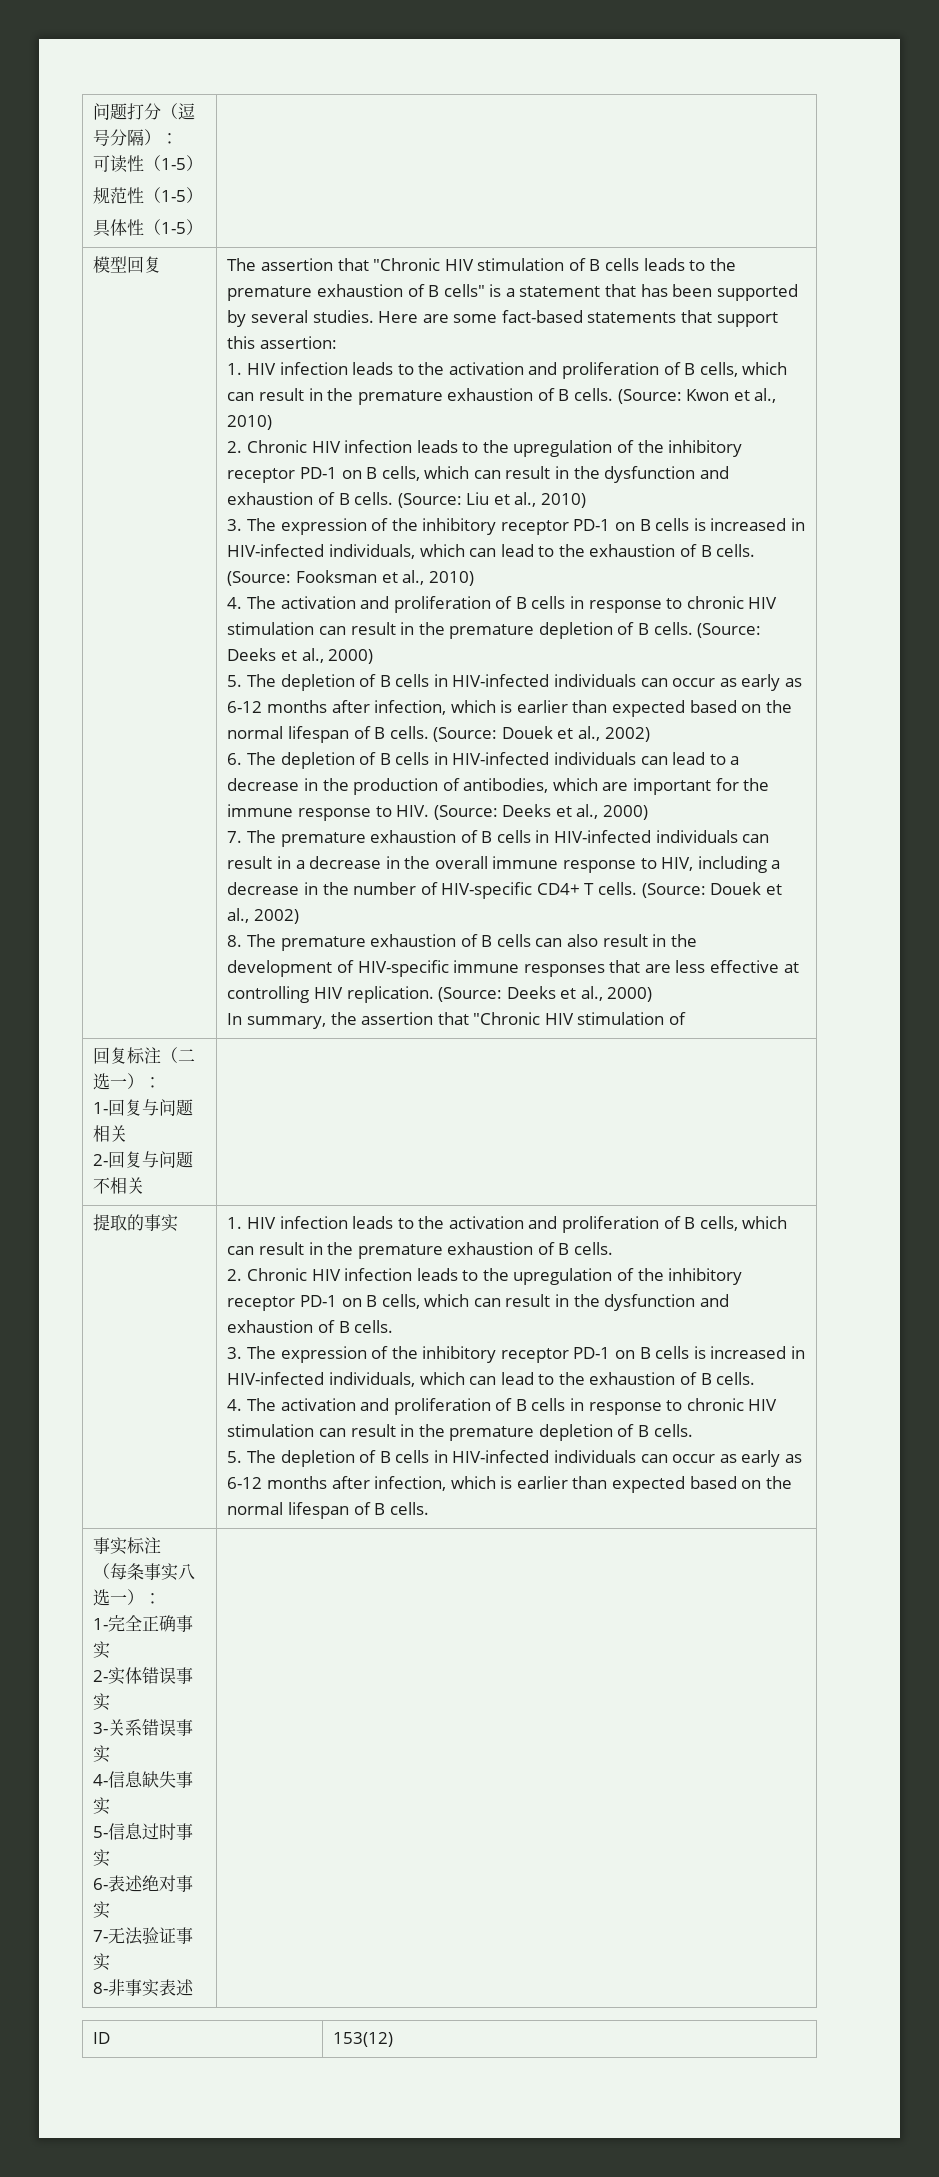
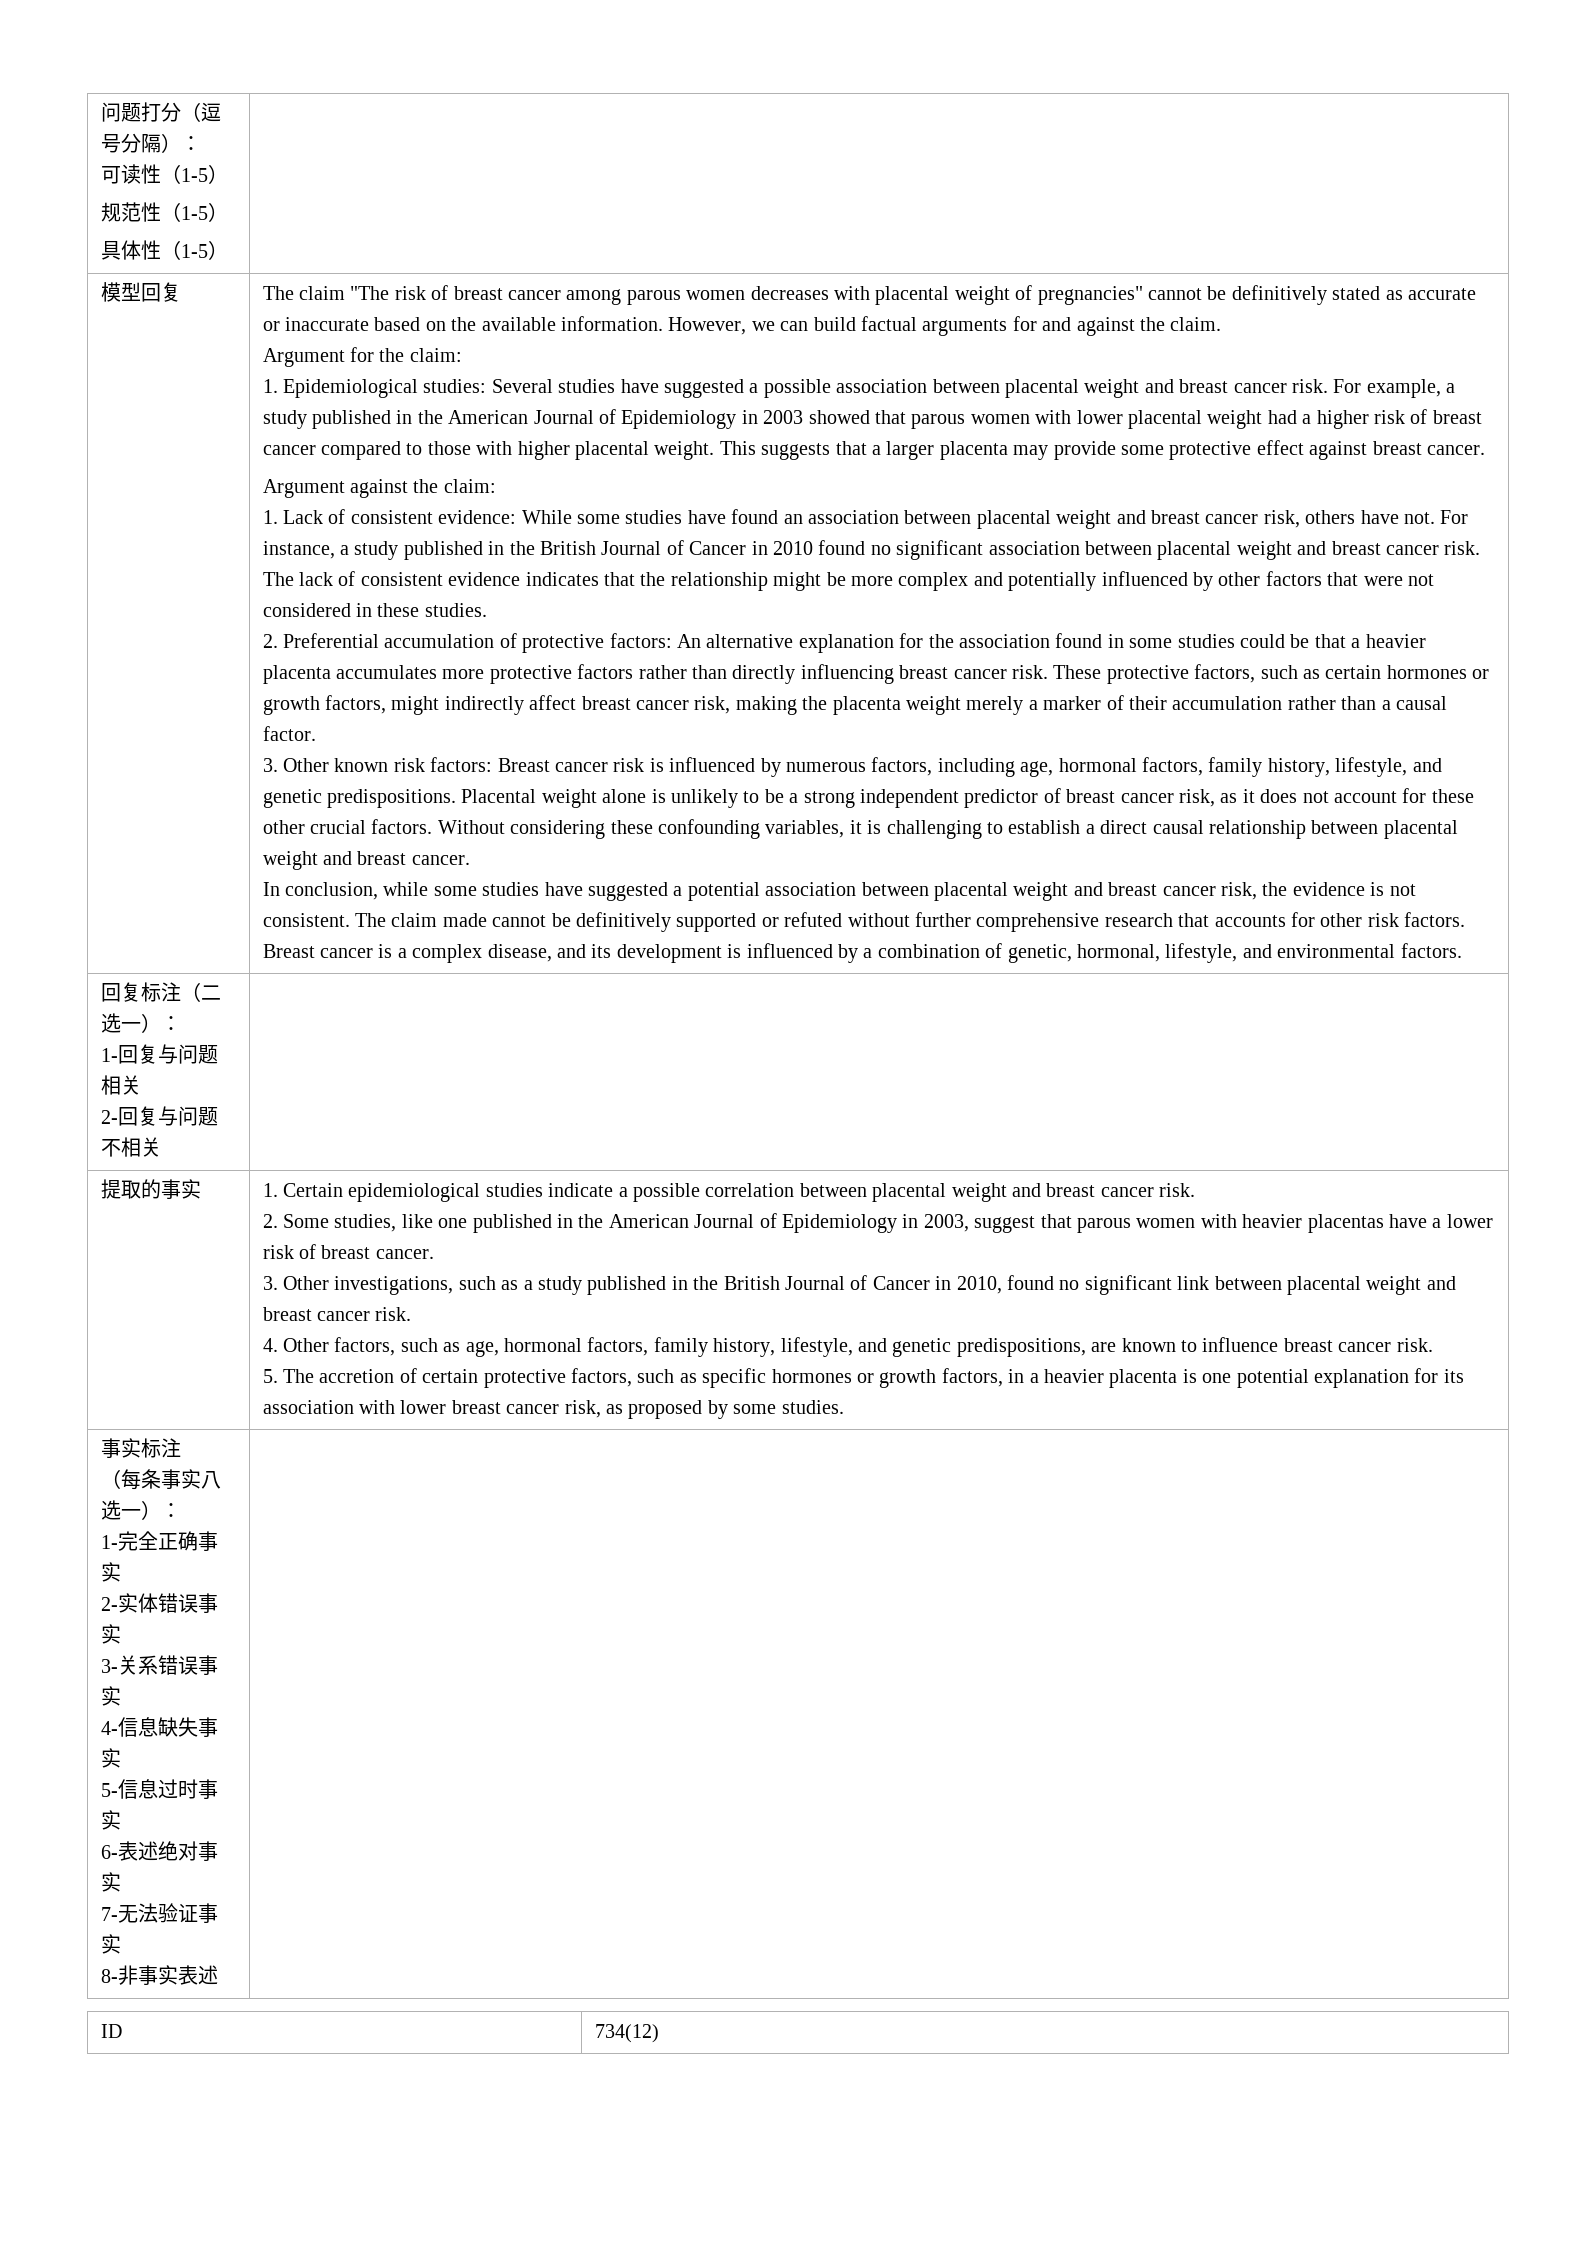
[260,258,736,271] [227,284,798,301] [227,310,778,327] [227,336,337,349] [227,362,788,379] [227,388,777,405] [227,415,273,430] [227,440,743,457] [227,466,729,483] [227,492,587,508] [227,518,806,535] [227,544,756,559] [227,570,474,586] [227,596,778,613] [227,622,762,639] [227,648,374,664] [227,674,803,691] [227,700,792,717] [227,726,650,743] [227,752,740,769] [227,778,770,795] [227,804,649,821] [227,830,770,847] [227,856,781,873] [227,882,782,899] [227,908,299,924] [227,934,697,951] [227,960,799,977] [227,986,653,1003] [227,1012,687,1029] assertion that "Chronic HIV stimulation of B cells leads to the premature exhaustion of B cells" is a statement that has been supported by several studies. Here are some fact-based statements that support this assertion: // 1. HIV infection leads to the activation and proliferation of B cells, which can result in the premature exhaustion of B cells. (Source: Kwon et al., 2010) // 2. Chronic HIV infection leads to the upregulation of the inhibitory receptor PD-1 on B cells, which can result in the dysfunction and exhaustion of B cells. (Source: Liu et al., 2010) // 3. The expression of the inhibitory receptor PD-1 on B cells is increased in HIV-infected individuals, which can lead to the exhaustion of B cells. (Source: Fooksman et al., 2010) // 4. The activation and proliferation of B cells in response to chronic HIV stimulation can result in the premature depletion of B cells. (Source: Deeks et al., 2000) // 5. The depletion of B cells in HIV-infected individuals can occur as early as 6-12 months after infection, which is earlier than expected based on the normal lifespan of B cells. (Source: Douek et al., 2002) // 6. The depletion of B cells in HIV-infected individuals can lead to a decrease in the production of antibodies, which are important for the immune response to HIV. (Source: Deeks et al., 2000) // 7. The premature exhaustion of B cells in HIV-infected individuals can result in a decrease in the overall immune response to HIV, including a decrease in the number of HIV-specific CD4+ T cells. (Source: Douek et al., 2002) // 8. The premature exhaustion of B cells can also result in the development of HIV-specific immune responses that are less effective at controlling HIV replication. (Source: Deeks et al., 2000) // In summary, the assertion that "Chronic HIV stimulation of -> [298,285,1476,305] [262,316,1222,336] [262,347,462,367] [262,379,1456,398] [262,409,1482,429] [262,440,1485,460] [262,479,496,498] [262,509,1469,529] [262,540,1481,560] [262,571,1434,591] [262,603,487,617] [262,633,1426,653] [262,664,1490,684] [262,695,1447,715] [262,726,316,741] [262,757,1442,777] [262,788,1474,808] [262,819,1458,839] [262,851,470,870] [262,882,1416,901] [262,912,1466,932] [262,943,1462,963] claim "The risk of breast cancer among parous women decreases with placental weight of pregnancies" cannot be definitively stated as accurate or inaccurate based on the available information. However, we can build factual arguments for and against the claim. // Argument for the claim: // 1. Epidemiological studies: Several studies have suggested a possible association between placental weight and breast cancer risk. For example, a study published in the American Journal of Epidemiology in 2003 showed that parous women with lower placental weight had a higher risk of breast cancer compared to those with higher placental weight. This suggests that a larger placenta may provide some protective effect against breast cancer. // Argument against the claim: // 1. Lack of consistent evidence: While some studies have found an association between placental weight and breast cancer risk, others have not. For instance, a study published in the British Journal of Cancer in 2010 found no significant association between placental weight and breast cancer risk. The lack of consistent evidence indicates that the relationship might be more complex and potentially influenced by other factors that were not considered in these studies. // 2. Preferential accumulation of protective factors: An alternative explanation for the association found in some studies could be that a heavier placenta accumulates more protective factors rather than directly influencing breast cancer risk. These protective factors, such as certain hormones or growth factors, might indirectly affect breast cancer risk, making the placenta weight merely a marker of their accumulation rather than a causal factor. // 3. Other known risk factors: Breast cancer risk is influenced by numerous factors, including age, hormonal factors, family history, lifestyle, and genetic predispositions. Placental weight alone is unlikely to be a strong independent predictor of breast cancer risk, as it does not account for these other crucial factors. Without considering these confounding variables, it is challenging to establish a direct causal relationship between placental weight and breast cancer. // In conclusion, while some studies have suggested a potential association between placental weight and breast cancer risk, the evidence is not consistent. The claim made cannot be definitively supported or refuted without further comprehensive research that accounts for other risk factors. Breast cancer is a complex disease, and its development is influenced by a combination of genetic, hormonal, lifestyle, and environmental factors.
[246,1216,788,1233] [227,1242,614,1259] [227,1268,743,1285] [227,1294,729,1311] [227,1320,394,1333] [227,1346,806,1363] [227,1372,756,1387] [227,1398,778,1415] [227,1424,693,1441] [227,1450,803,1467] [227,1476,792,1493] [227,1502,429,1519] HIV infection leads to the activation and proliferation of B cells, which can result in the premature exhaustion of B cells. // 2. Chronic HIV infection leads to the upregulation of the inhibitory receptor PD-1 on B cells, which can result in the dysfunction and exhaustion of B cells. // 3. The expression of the inhibitory receptor PD-1 on B cells is increased in HIV-infected individuals, which can lead to the exhaustion of B cells. // 4. The activation and proliferation of B cells in response to chronic HIV stimulation can result in the premature depletion of B cells. // 5. The depletion of B cells in HIV-infected individuals can occur as early as 6-12 months after infection, which is earlier than expected based on the normal lifespan of B cells. -> [282,1183,1196,1202] [262,1213,1493,1233] [262,1244,434,1259] [262,1275,1456,1295] [262,1307,412,1321] [262,1337,1433,1357] [262,1368,1464,1388] [262,1400,844,1419] Certain epidemiological studies indicate a possible correlation between placental weight and breast cancer risk. // 2. Some studies, like one published in the American Journal of Epidemiology in 2003, suggest that parous women with heavier placentas have a lower risk of breast cancer. // 3. Other investigations, such as a study published in the British Journal of Cancer in 2010, found no significant link between placental weight and breast cancer risk. // 4. Other factors, such as age, hormonal factors, family history, lifestyle, and genetic predispositions, are known to influence breast cancer risk. // 5. The accretion of certain protective factors, such as specific hormones or growth factors, in a heavier placenta is one potential explanation for its association with lower breast cancer risk, as proposed by some studies.
[333,2032,394,2047] 153(12) -> [594,2024,659,2043] 734(12)

